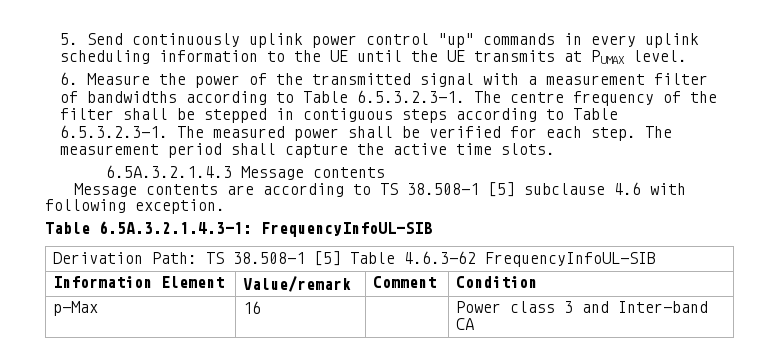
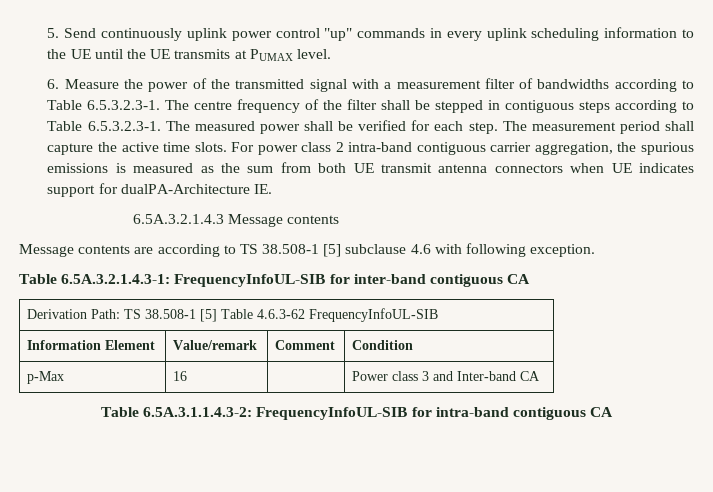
(556, 149) none -> [231,142,695,155] [47,162,694,173] [47,183,273,197] For power class 2 intra-band contiguous carrier aggregation, the spurious emissions is measured as the sum from both UE transmit antenna connectors when UE indicates support for dualPA-Architecture IE.
(432, 229) none -> [329,274,531,287] for inter-band contiguous CA
(475, 324) none -> [100,407,614,420] // Table 6.5A.3.1.1.4.3-2: FrequencyInfoUL-SIB for intra-band contiguous CA

